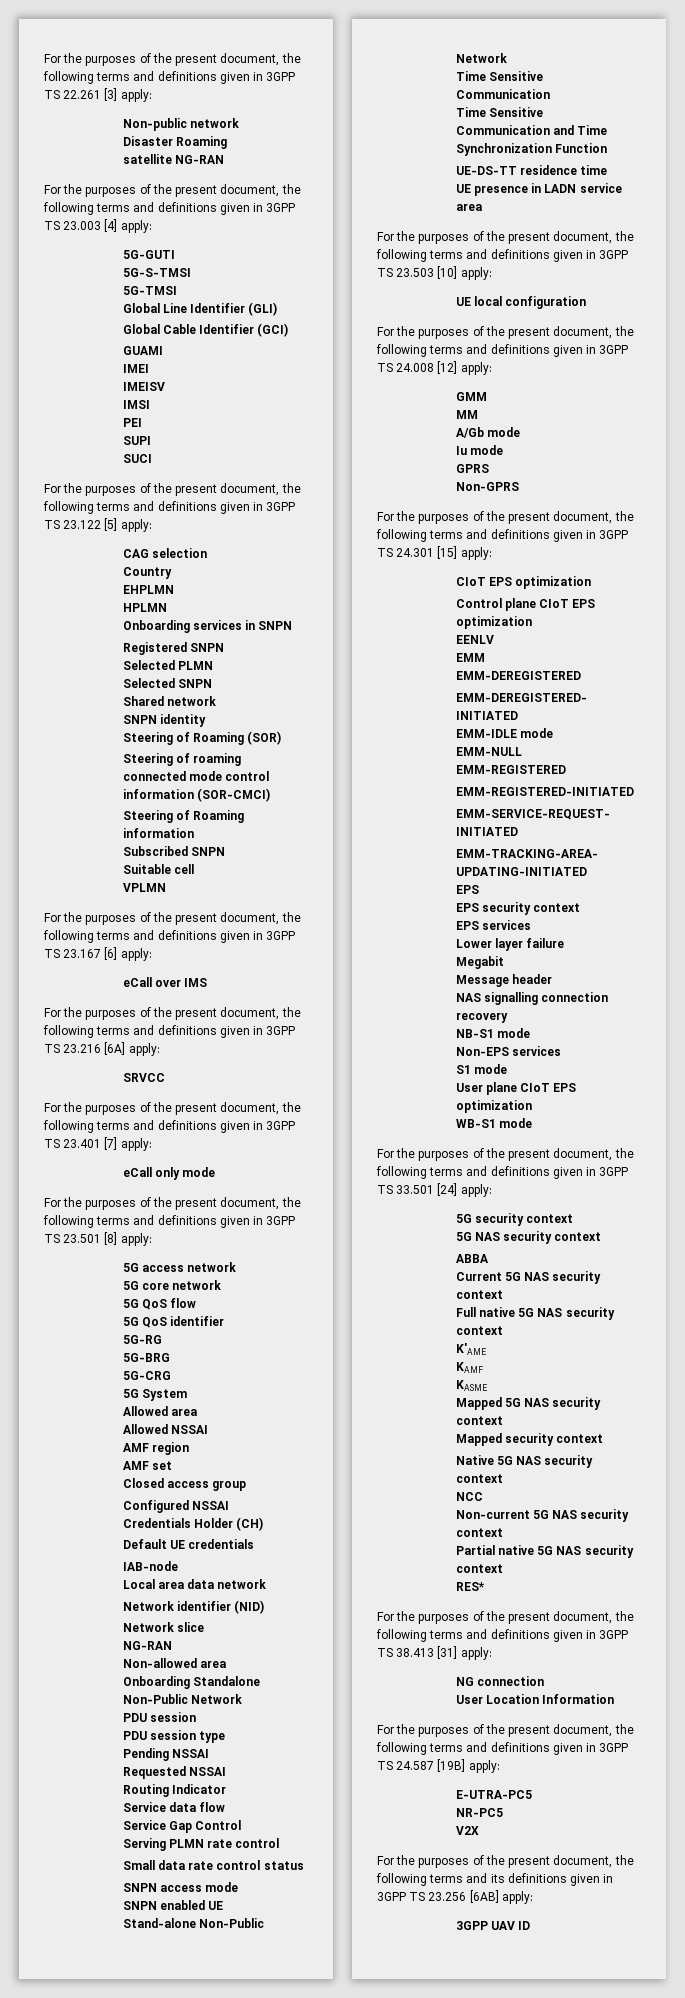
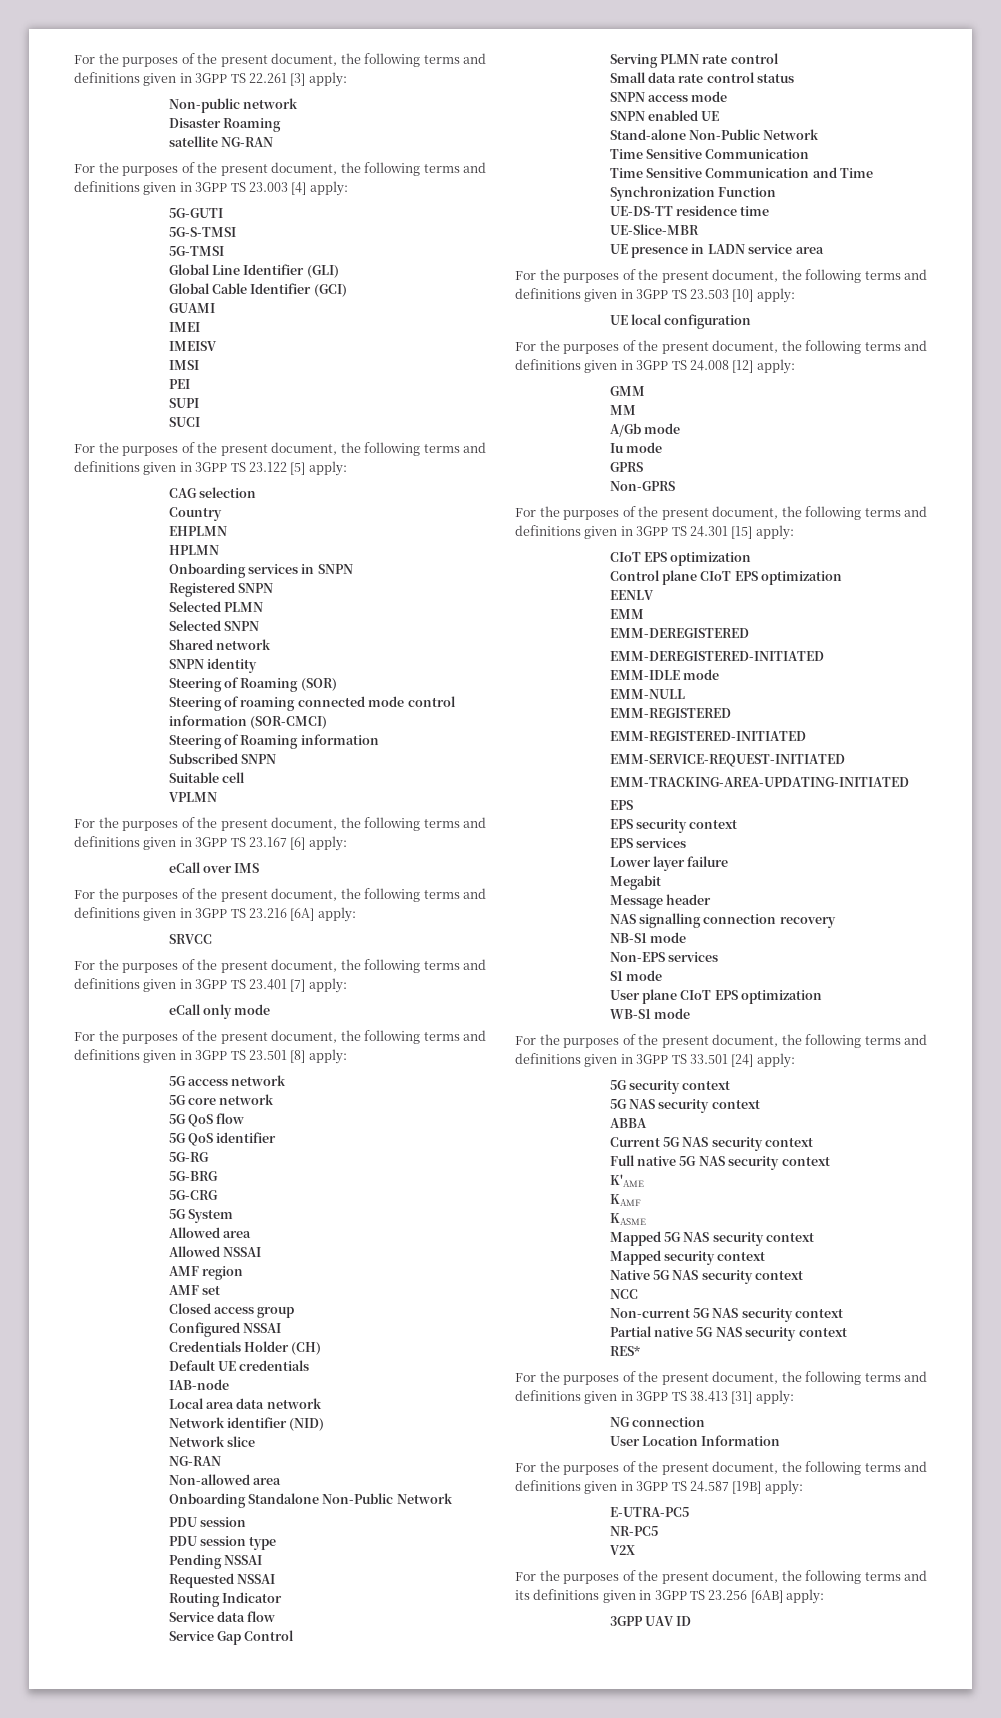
(608, 170) none -> [609,224,699,235] // UE-Slice-MBR

